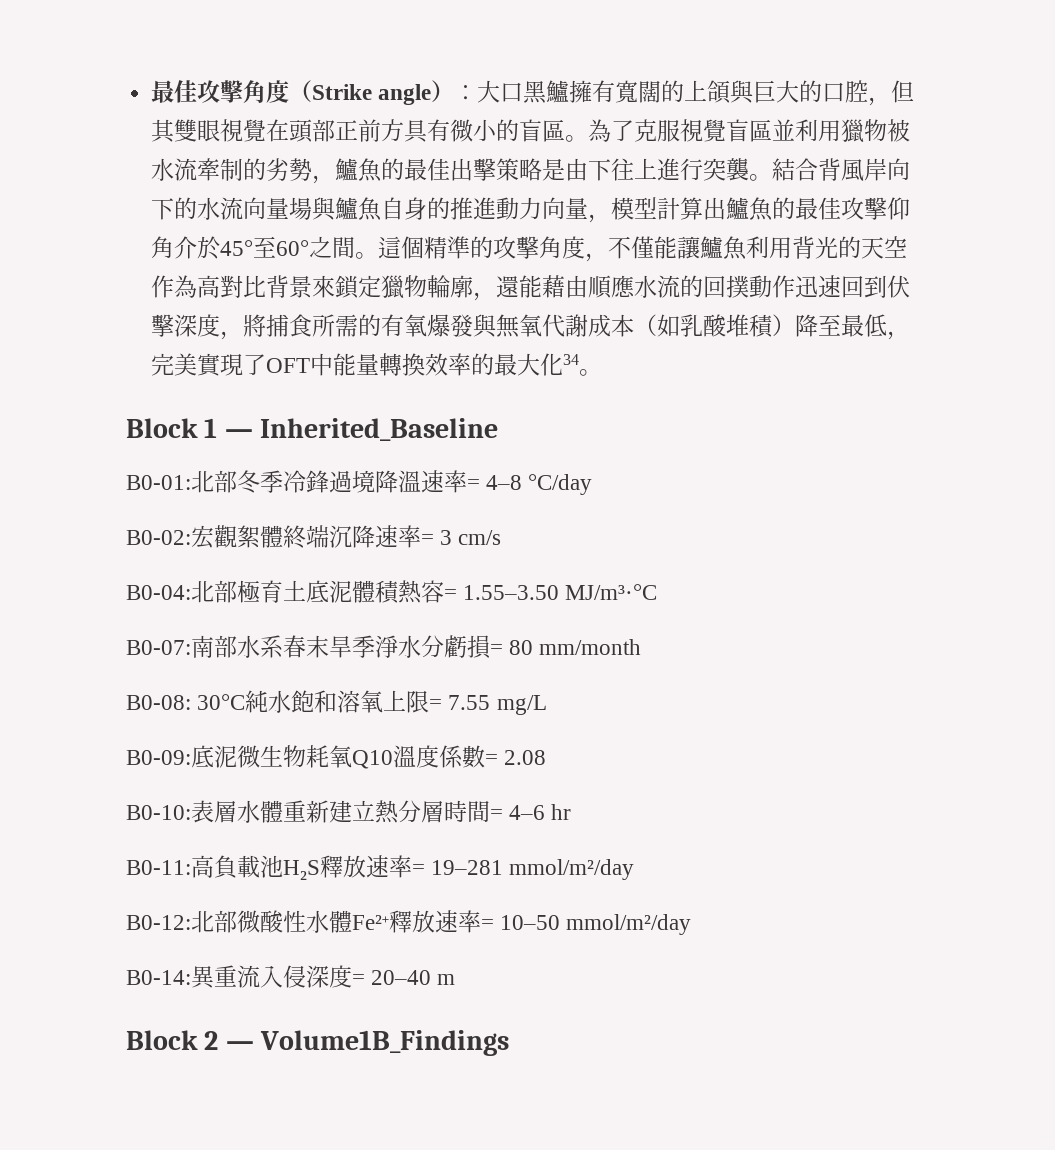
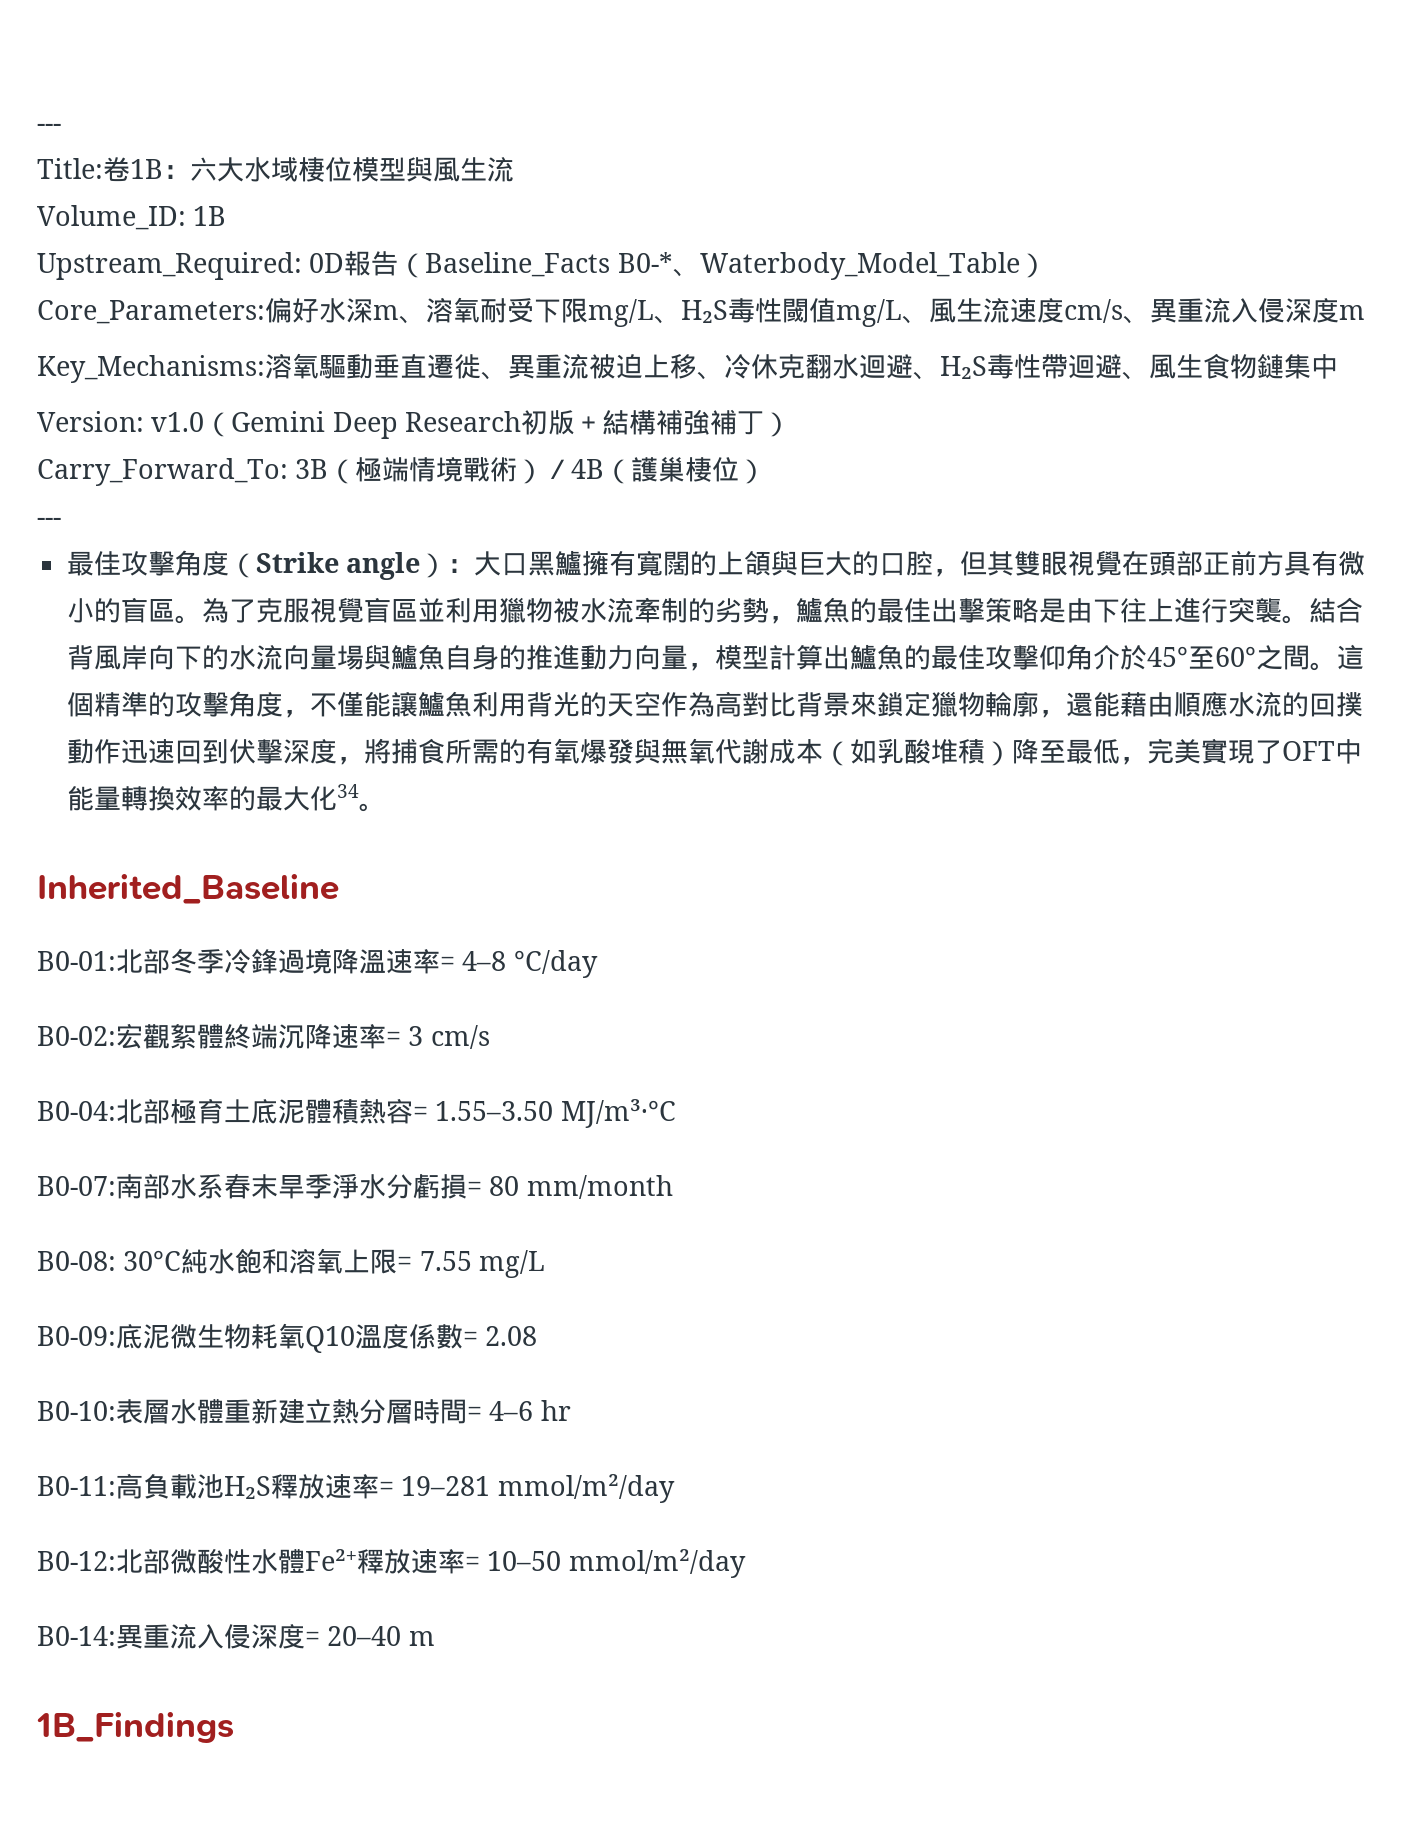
(151, 91) none -> [37,123,61,132] [37,157,514,182] [37,205,227,230] [37,251,1047,280] [37,297,1365,327] [37,353,1338,383] [37,409,791,439] [37,456,767,486] [37,517,61,526] --- // Title:卷1B：六大水域棲位模型與風生流 // Volume_ID: 1B // Upstream_Required: 0D報告（Baseline_Facts B0-*、Waterbody_Model_Table） // Core_Parameters:偏好水深m、溶氧耐受下限mg/L、H₂S毒性閾值mg/L、風生流速度cm/s、異重流入侵深度m // Key_Mechanisms:溶氧驅動垂直遷徙、異重流被迫上移、冷休克翻水迴避、H₂S毒性帶迴避、風生食物鏈集中 // Version: v1.0（Gemini Deep Research初版＋結構補強補丁） // Carry_Forward_To: 3B（極端情境戰術）／4B（護巢棲位） // --- //
[126,418,253,438] Block 1 — -> (386, 807) none
[126,1030,510,1056] Block 2 — Volume1B_Findings -> [36,1712,234,1743] 1B_Findings

